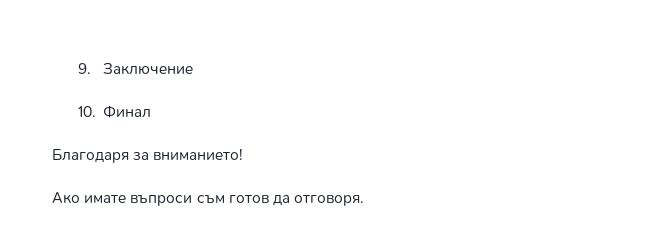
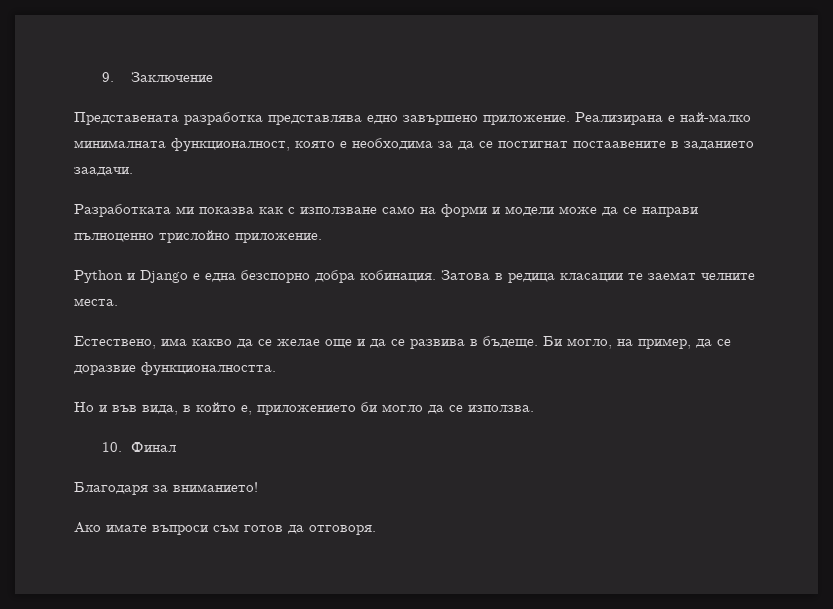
(193, 68) none -> [74,112,751,125] [74,138,754,152] [74,167,133,176] [74,204,698,217] [74,230,322,243] [74,270,755,283] [74,298,118,306] [74,336,731,349] [74,362,276,376] [74,402,534,415] // Представената разработка представлява едно завършено приложение. Реализирана е най-малко минималната функционалност, която е необходима за да се постигнат постаавените в заданието заадачи. // Разработката ми показва как с използване само на форми и модели може да се направи пълноценно трислойно приложение. // Python и Django е една безспорно добра кобинация. Затова в редица класации те заемат челните места. // Естествено, има какво да се желае още и да се развива в бъдеще. Би могло, на пример, да се доразвие функционалността. // Но и във вида, в който е, приложението би могло да се използва.

